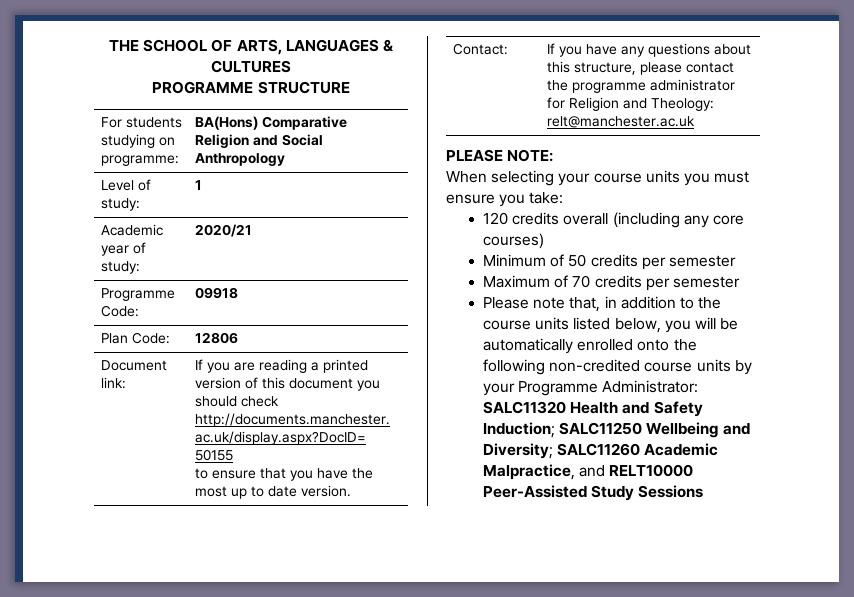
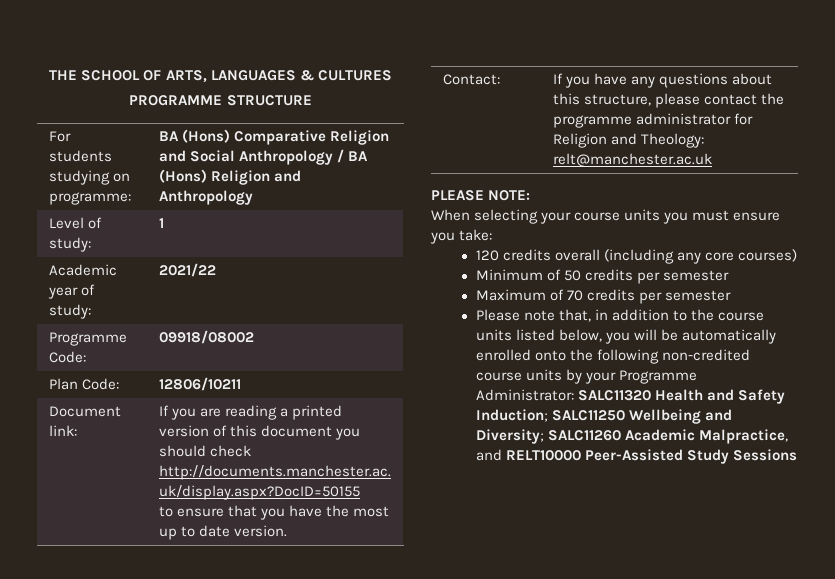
[194,116,258,130] BA(Hons) -> [158,129,230,143] BA (Hons)
(285, 159) none -> [336,149,368,163] [158,169,301,185] [158,190,253,205] / BA (Hons) Religion and Anthropology
[194,224,252,237] 2020/21 -> [158,263,216,277] 2021/22
[194,287,238,299] 09918 -> [158,330,254,344] 09918/08002
[194,332,238,344] 12806 -> [158,377,241,391] 12806/10211

